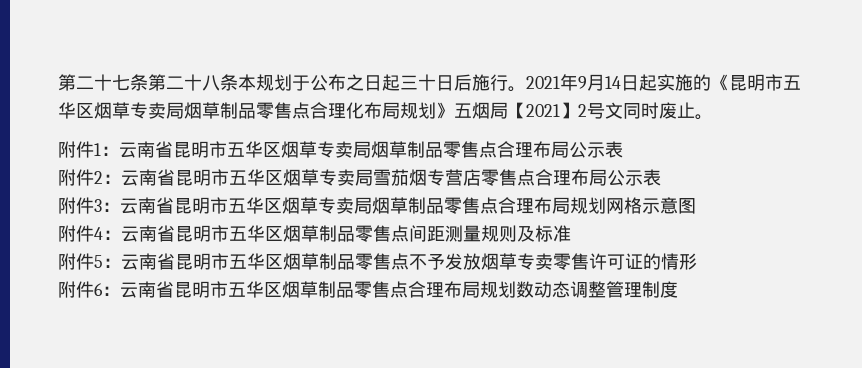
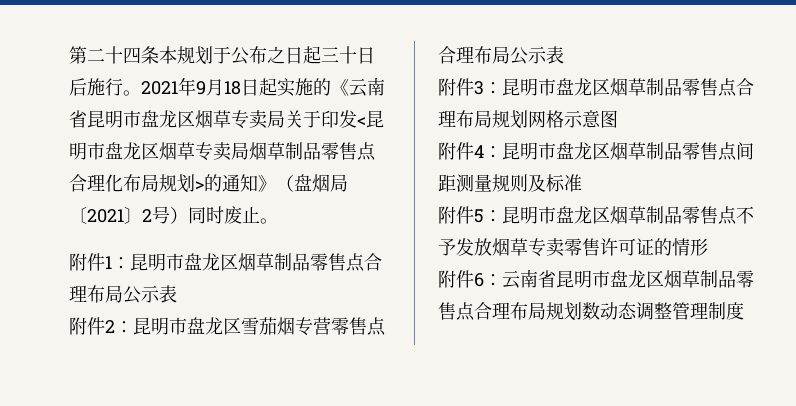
[58,74,220,91] 第二十七条第二十八 -> [69,46,141,64] 第二十四
[605,76,621,89] 14 -> [224,81,241,95] 18
[729,74,801,91] [58,102,76,119] 昆明市五华 -> [349,77,385,97] [69,110,384,129] [69,142,141,160] 云南省昆明市盘龙区烟草专卖局关于印发<昆明市盘龙
[436,102,623,119] 》五烟局【2021】2号文 -> [195,174,348,192] [69,206,188,224] >的通知》（盘烟局〔2021〕2号）
[119,141,371,158] 云南省昆明市五华区烟草专卖局 -> [130,253,238,271] 昆明市盘龙区
[121,169,373,186] 云南省昆明市五华区烟草专卖局 -> [133,317,241,335] 昆明市盘龙区
[463,169,481,186] 店 -> (331, 326) none
[120,197,372,214] 云南省昆明市五华区烟草专卖局 -> [502,78,610,96] 昆明市盘龙区
[121,225,265,242] 云南省昆明市五华 -> [502,142,592,160] 昆明市盘龙
[121,253,265,270] 云南省昆明市五华 -> [502,206,592,224] 昆明市盘龙
[228,281,264,298] 五华 -> [610,270,646,288] 盘龙

